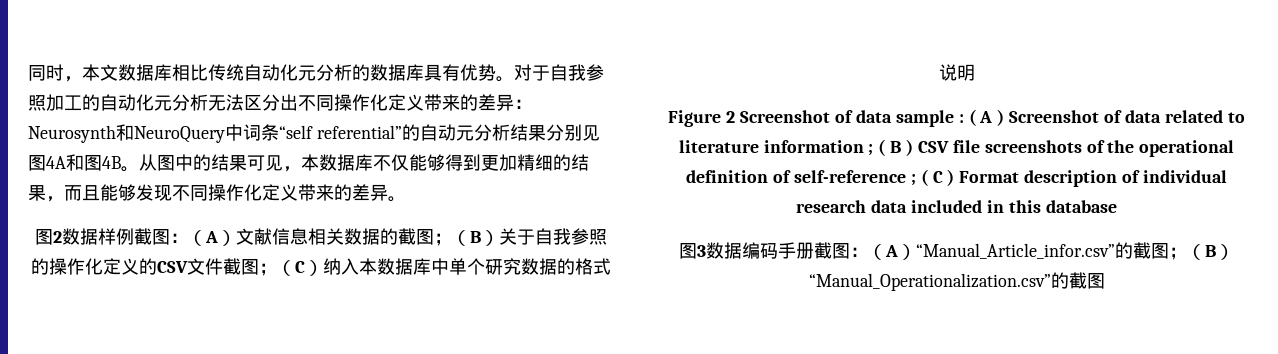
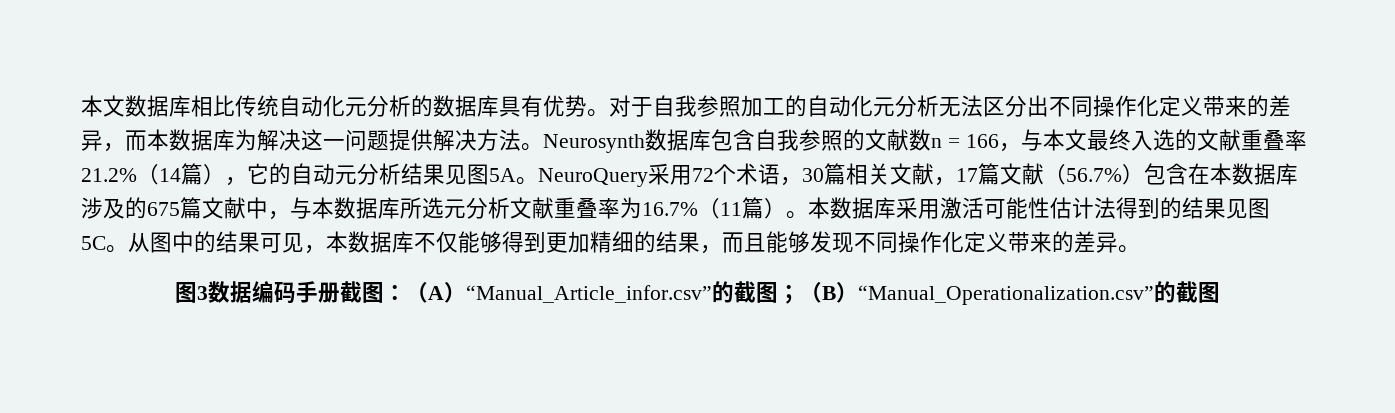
[28,64,82,82] 同时， -> (81, 106) none
[514,99,532,109] [28,124,600,143] [28,154,121,171] ：Neurosynth和NeuroQuery中词条“self referential”的自动元分析结果分别见图4A和图4B -> [103,129,1307,153] [81,163,1298,187] [81,197,1270,220] [81,236,106,250] ，而本数据库为解决这一问题提供解决方法。Neurosynth数据库包含自我参照的文献数n = 166，与本文最终入选的文献重叠率21.2%（14篇），它的自动元分析结果见图5A。NeuroQuery采用72个术语，30篇相关文献，17篇文献（56.7%）包含在本数据库涉及的675篇文献中，与本数据库所选元分析文献重叠率为16.7%（11篇）。本数据库采用激活可能性估计法得到的结果见图5C
[34,228,607,246] [30,258,611,276] [938,64,975,81] [668,109,1245,127] [678,139,1235,157] [686,169,1227,187] [796,200,1117,213] // 图2数据样例截图：（A）文献信息相关数据的截图；（B）关于自我参照的操作化定义的CSV文件截图；（C）纳入本数据库中单个研究数据的格式说明 // Figure 2 Screenshot of data sample : ( A ) Screenshot of data related to literature information ; ( B ) CSV file screenshots of the operational definition of self-reference ; ( C ) Format description of individual research data included in this database -> (1140, 249) none

